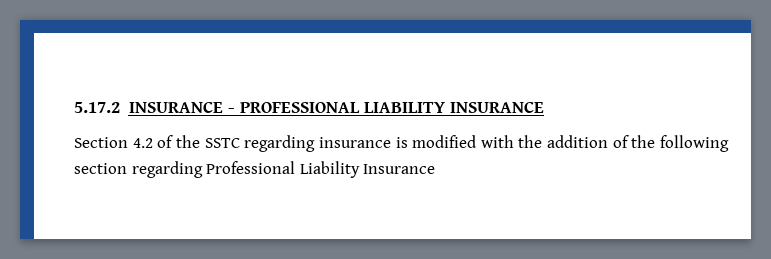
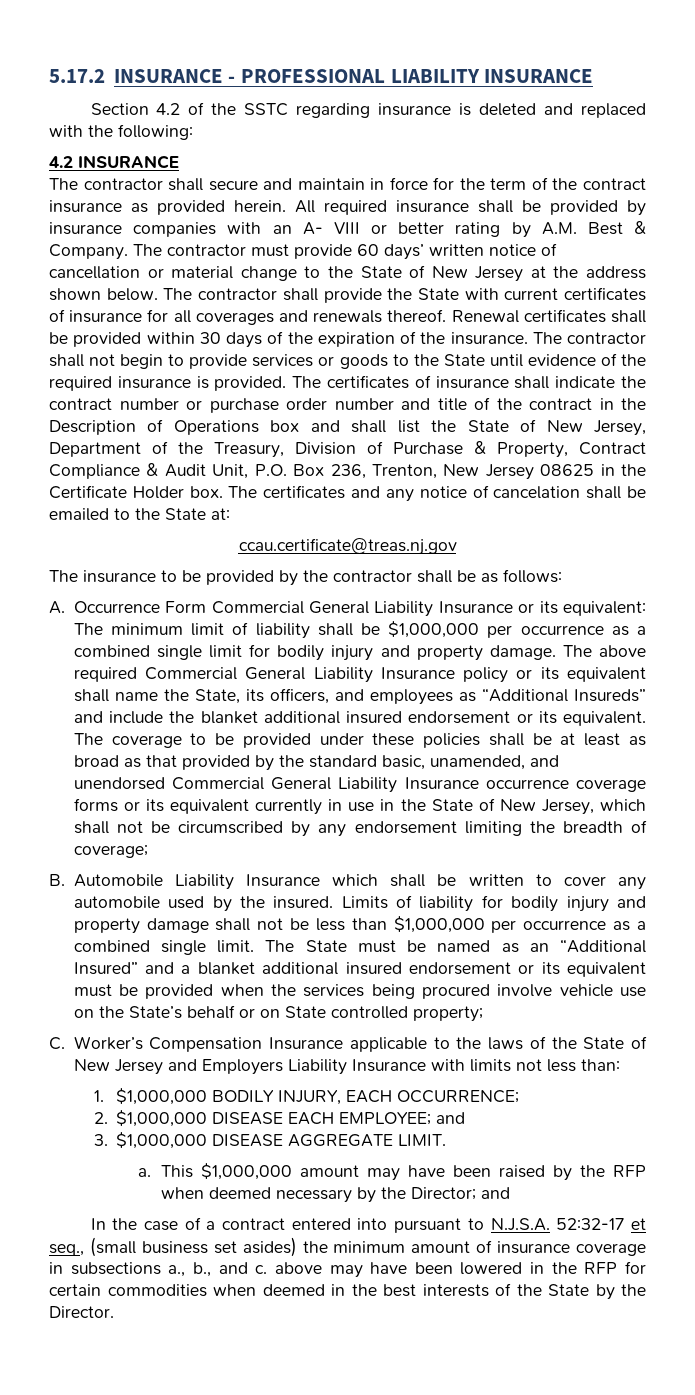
[412,135,729,152] [74,161,436,178] modified with the addition of the following section regarding Professional Liability Insurance -> [479,103,646,118] [49,124,193,140] [49,155,179,169] [49,177,647,191] [49,200,646,216] [49,221,646,238] [49,243,557,260] [49,265,646,282] [49,287,646,303] [49,309,646,325] [49,331,646,348] [49,353,646,369] [49,375,646,391] [49,397,646,413] [49,419,646,436] [49,441,646,458] [49,463,646,480] [49,485,646,502] [49,508,230,521] [238,538,457,555] [49,569,562,586] [49,601,646,617] [73,621,646,639] [73,644,646,661] [73,667,646,683] [73,688,646,705] [73,711,646,726] [73,733,646,748] [73,755,559,771] [73,777,646,793] [73,798,647,815] [73,820,647,837] [73,845,148,858] [49,874,647,890] [73,895,646,912] [73,916,646,934] [73,939,647,955] [73,962,646,977] [73,984,646,999] [73,1005,483,1022] [49,1036,648,1052] [73,1059,620,1075] [93,1088,520,1105] [93,1110,466,1127] [93,1132,447,1149] [138,1163,647,1181] [160,1187,510,1203] [90,1217,646,1233] [49,1237,646,1257] [49,1261,646,1278] [49,1283,646,1300] [49,1306,114,1318] deleted and replaced with the following: // 4.2 INSURANCE // The contractor shall secure and maintain in force for the term of the contract insurance as provided herein. All required insurance shall be provided by insurance companies with an A- VIII or better rating by A.M. Best & Company. The contractor must provide 60 days’ written notice of cancellation or material change to the State of New Jersey at the address shown below. The contractor shall provide the State with current certificates of insurance for all coverages and renewals thereof. Renewal certificates shall be provided within 30 days of the expiration of the insurance. The contractor shall not begin to provide services or goods to the State until evidence of the required insurance is provided. The certificates of insurance shall indicate the contract number or purchase order number and title of the contract in the Description of Operations box and shall list the State of New Jersey, Department of the Treasury, Division of Purchase & Property, Contract Compliance & Audit Unit, P.O. Box 236, Trenton, New Jersey 08625 in the Certificate Holder box. The certificates and any notice of cancelation shall be emailed to the State at: // ccau.certificate@treas.nj.gov // The insurance to be provided by the contractor shall be as follows: // A. Occurrence Form Commercial General Liability Insurance or its equivalent: The minimum limit of liability shall be $1,000,000 per occurrence as a combined single limit for bodily injury and property damage. The above required Commercial General Liability Insurance policy or its equivalent shall name the State, its officers, and employees as “Additional Insureds” and include the blanket additional insured endorsement or its equivalent. The coverage to be provided under these policies shall be at least as broad as that provided by the standard basic, unamended, and unendorsed Commercial General Liability Insurance occurrence coverage forms or its equivalent currently in use in the State of New Jersey, which shall not be circumscribed by any endorsement limiting the breadth of coverage; // B. Automobile Liability Insurance which shall be written to cover any automobile used by the insured. Limits of liability for bodily injury and property damage shall not be less than $1,000,000 per occurrence as a combined single limit. The State must be named as an “Additional Insured” and a blanket additional insured endorsement or its equivalent must be provided when the services being procured involve vehicle use on the State’s behalf or on State controlled property; // C. Worker’s Compensation Insurance applicable to the laws of the State of New Jersey and Employers Liability Insurance with limits not less than: // 1. $1,000,000 BODILY INJURY, EACH OCCURRENCE; // 2. $1,000,000 DISEASE EACH EMPLOYEE; and // 3. $1,000,000 DISEASE AGGREGATE LIMIT. // a. This $1,000,000 amount may have been raised by the RFP when deemed necessary by the Director; and // In the case of a contract entered into pursuant to N.J.S.A. 52:32-17 et seq., (small business set asides) the minimum amount of insurance coverage in subsections a., b., and c. above may have been lowered in the RFP for certain commodities when deemed in the best interests of the State by the Director.

